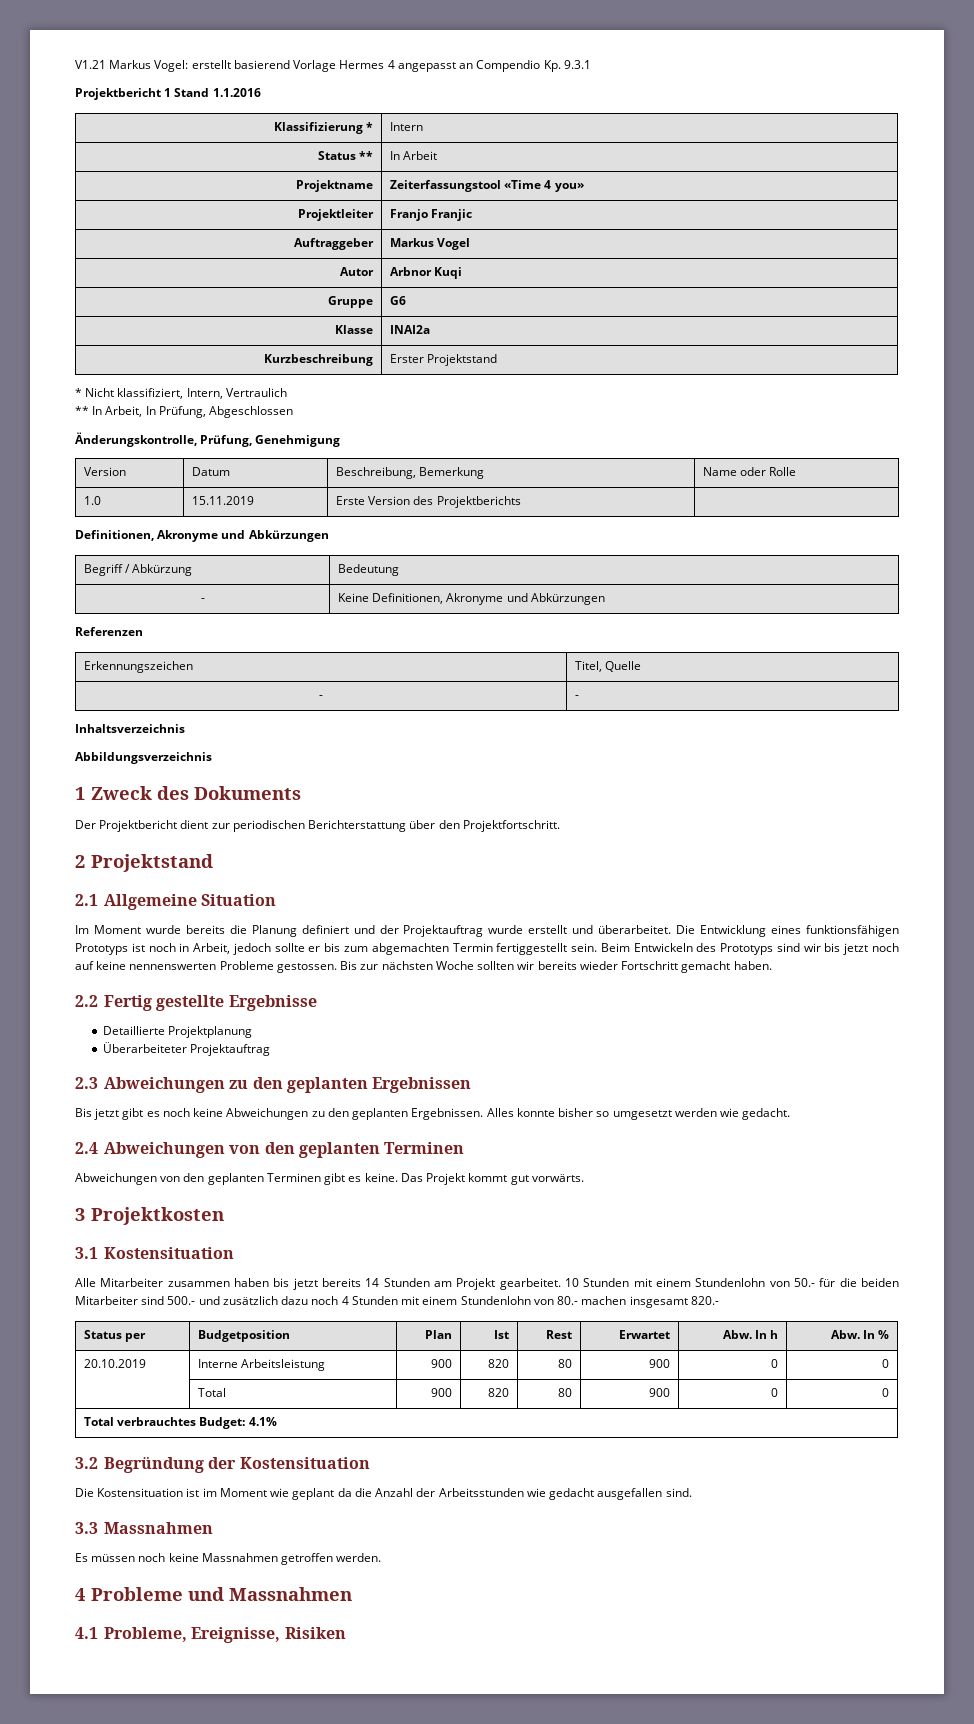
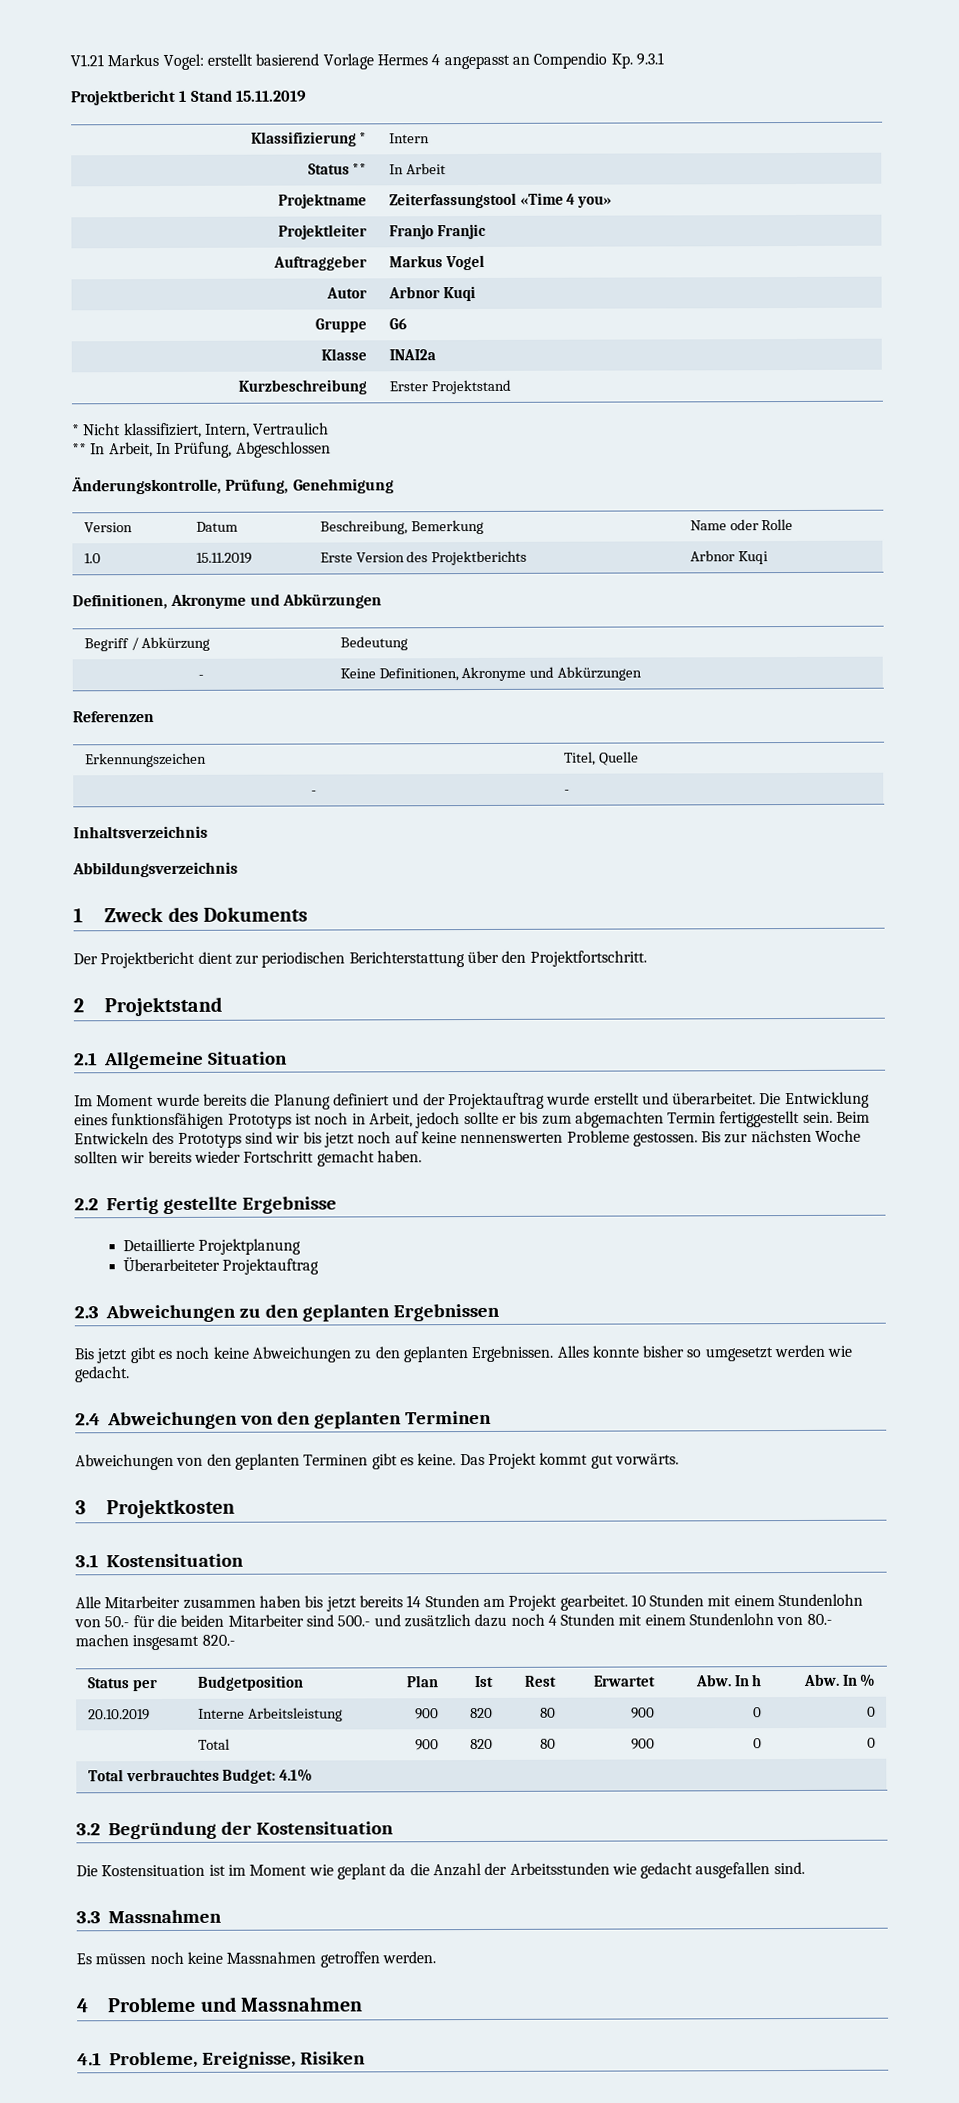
[212,88,261,97] 1.1.2016 -> [234,90,307,102] 15.11.2019
(521, 502) none -> [689,550,768,565] Arbnor Kuqi

